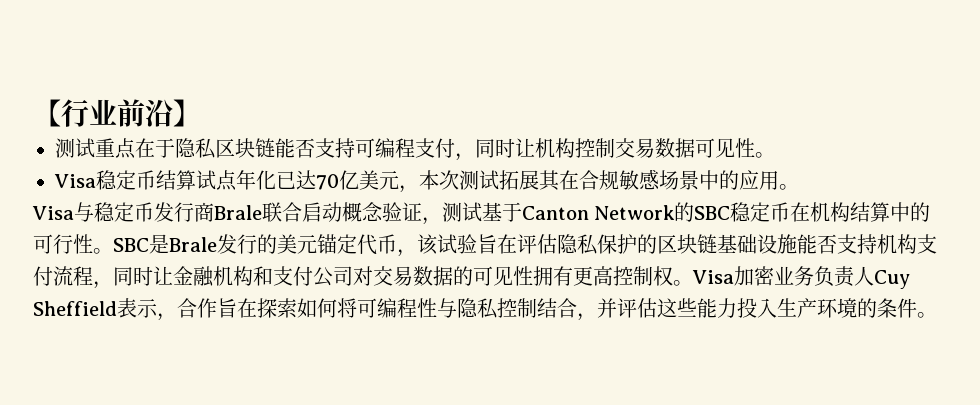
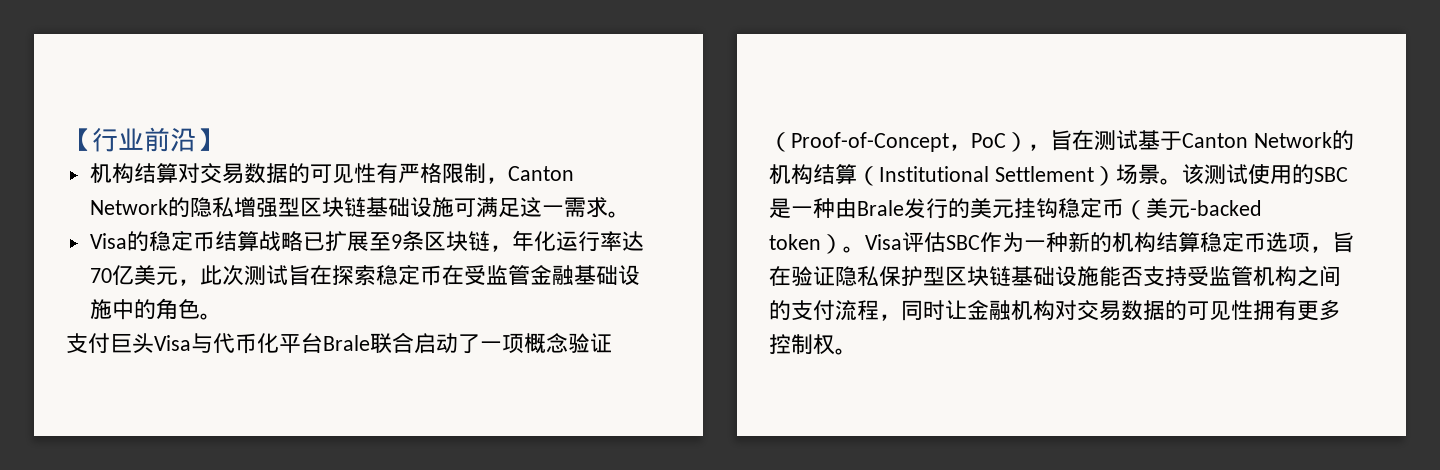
[55,138,775,161] [54,174,96,188] 测试重点在于隐私区块链能否支持可编程支付，同时让机构控制交易数据可见性。 // Visa -> [89,163,574,184] [89,197,630,218] [89,231,149,251] 机构结算对交易数据的可见性有严格限制，Canton Network的隐私增强型区块链基础设施可满足这一需求。 // Visa的
[196,169,799,193] [32,202,214,222] 试点年化已达70亿美元，本次测试拓展其在合规敏感场景中的应用。 // Visa与稳定币发行商 -> [258,230,644,252] [89,265,640,286] [89,298,222,320] [66,333,323,354] 战略已扩展至9条区块链，年化运行率达70亿美元，此次测试旨在探索稳定币在受监管金融基础设施中的角色。 // 支付巨头Visa与代币化平台
(342, 212) none -> [458,333,524,354] 了一项
[422,217,442,225] ， -> [769,130,1094,152] （Proof-of-Concept，PoC），旨在
[694,202,931,222] [33,234,557,257] SBC稳定币在机构结算中的可行性。SBC是Brale发行的美元锚定代币，该试验旨在评估 -> [769,164,1348,186] [769,198,1262,220] [769,232,1354,254] [769,266,835,286] 机构结算（Institutional Settlement）场景。该测试使用的SBC是一种由Brale发行的美元挂钩稳定币（美元-backed token）。Visa评估SBC作为一种新的机构结算稳定币选项，旨在验证
[637,234,657,254] 的 -> [923,266,945,286] 型
[877,234,917,254] 机构 -> [1187,265,1341,287] [769,300,791,320] 受监管机构之间的
[253,266,353,287] 和支付公司 -> (1055, 310) none
[593,266,613,286] 高 -> [1319,300,1341,321] 多
[692,266,910,289] [33,298,937,321] Visa加密业务负责人Cuy Sheffield表示，合作旨在探索如何将可编程性与隐私控制结合，并评估这些能力投入生产环境的条件。 -> (857, 351) none

